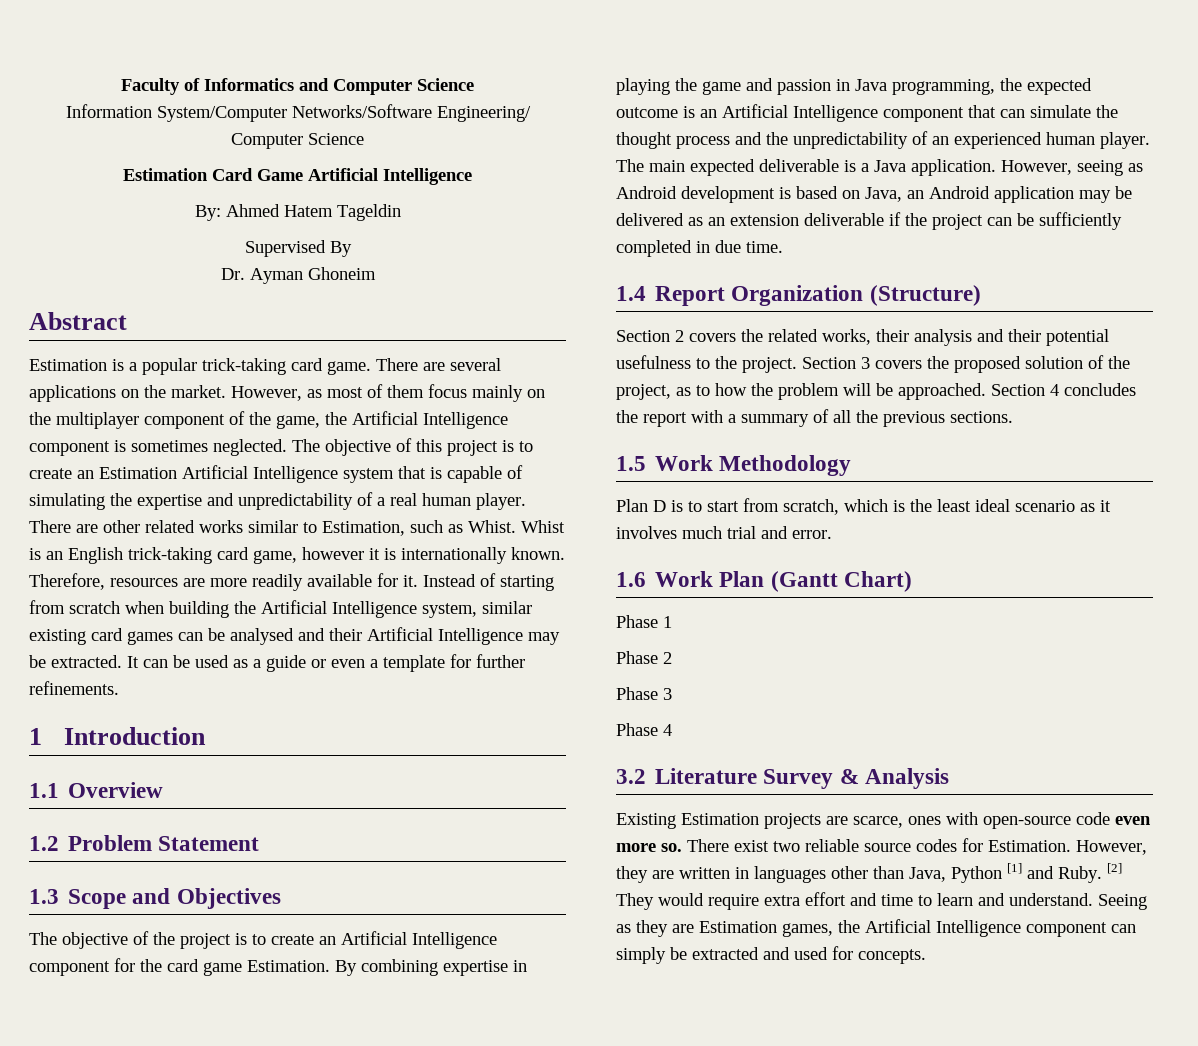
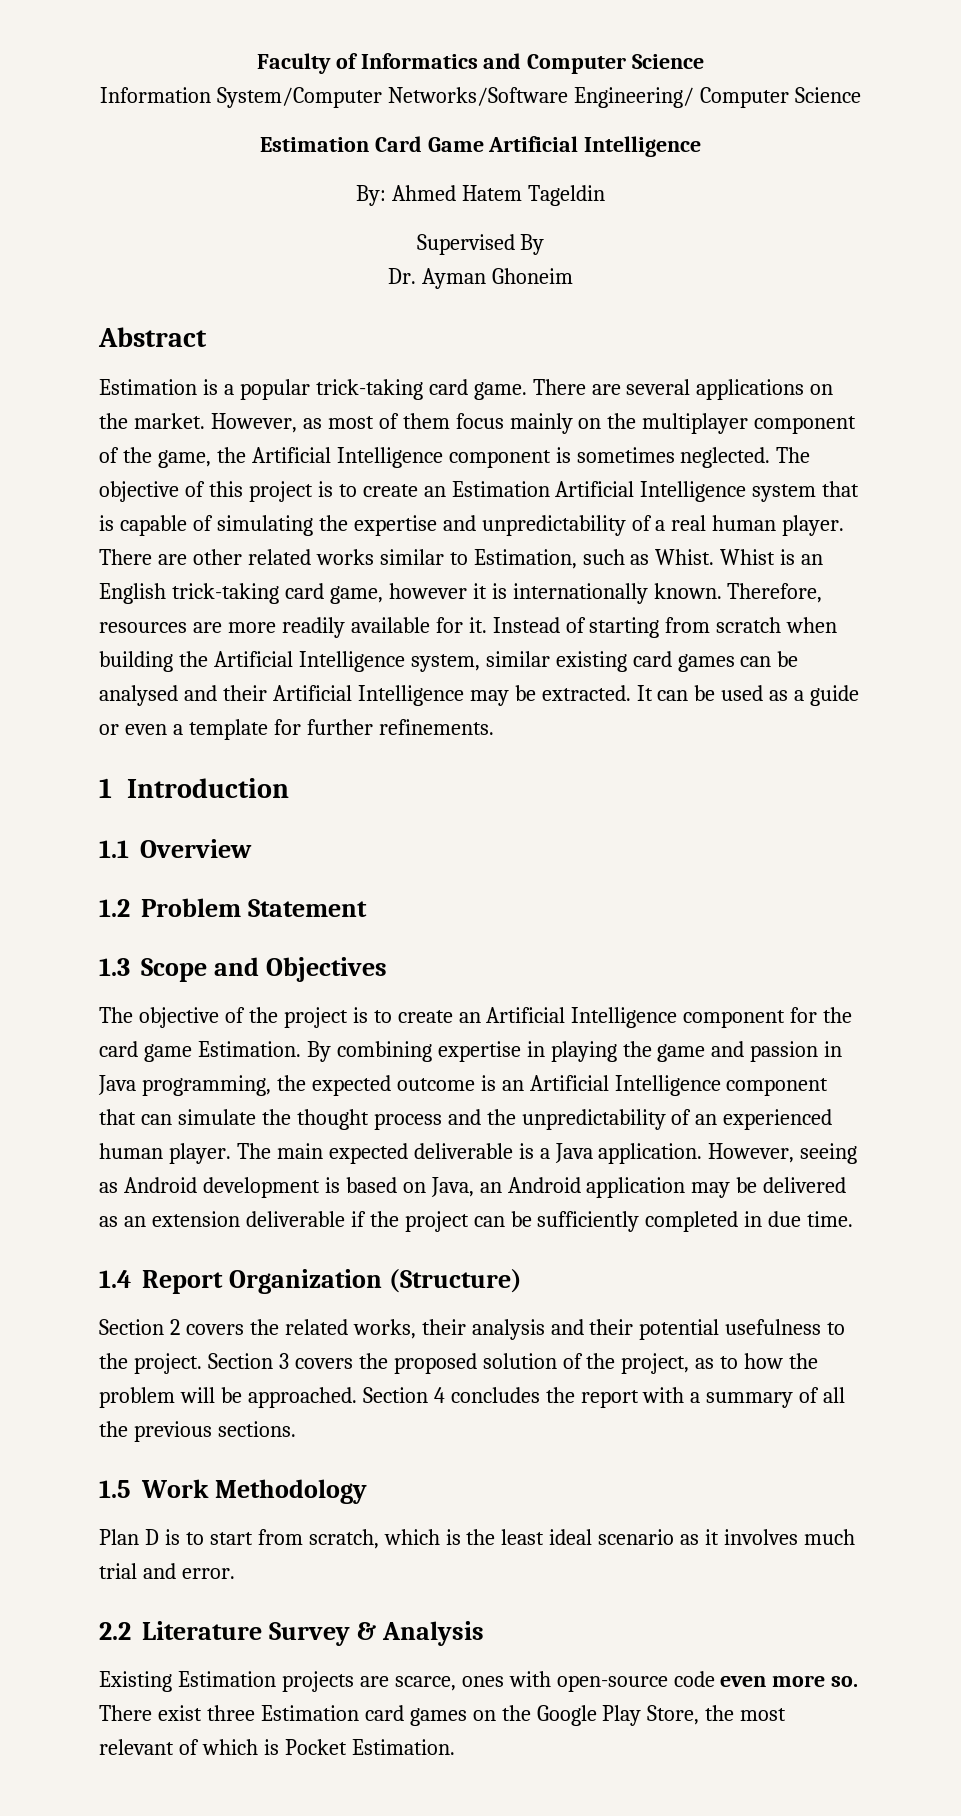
[616,571,912,592] [616,615,672,628] [616,651,672,664] [616,687,672,700] [616,723,672,736] [616,769,646,784] 1.6 Work Plan (Gantt Chart) // Phase 1 // Phase 2 // Phase 3 // Phase 4 // 3.2 -> [99,1622,131,1640] 2.2
[773,838,1147,855] [616,863,1122,883] [616,892,1147,910] [616,919,1136,937] [616,946,926,964] two reliable source codes for Estimation. However, they are written in languages other than Java, Python [1] and Ruby. [2] They would require extra effort and time to learn and understand. Seeing as they are Estimation games, the Artificial Intelligence component can simply be extracted and used for concepts. -> [206,1705,787,1726] [99,1739,455,1755] three Estimation card games on the Google Play Store, the most relevant of which is Pocket Estimation.

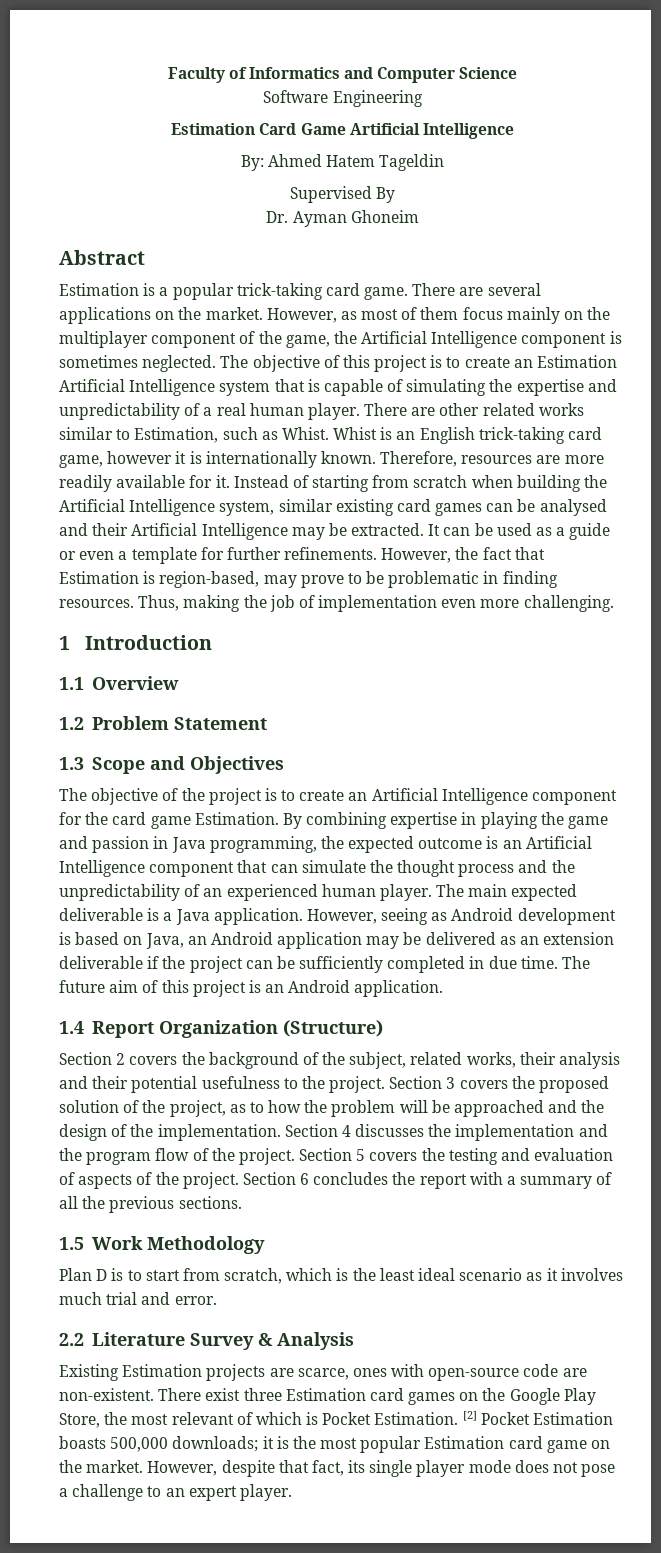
[100,87,861,108] Information System/Computer Networks/Software Engineering/ Computer Science -> [263,90,423,107] Software Engineering
(494, 727) none -> [381,547,545,563] [59,571,558,588] [59,595,614,612] However, the fact that Estimation is region-based, may prove to be problematic in finding resources. Thus, making the job of implementation even more challenging.
(854, 1219) none -> [562,956,591,969] [59,980,444,997] The future aim of this project is an Android application.
(279, 1327) none -> [208,1052,407,1069] background of the subject,
[247,1387,445,1408] approached. Section 4 -> [454,1100,605,1117] [59,1124,608,1141] [59,1148,614,1165] [59,1172,310,1189] approached and the design of the implementation. Section 4 discusses the implementation and the program flow of the project. Section 5 covers the testing and evaluation of aspects of the project. Section 6
[720,1675,859,1687] even more so. -> [562,1368,587,1377] [59,1388,154,1401] are non-existent.
(455, 1747) none -> [462,1411,614,1425] [59,1436,611,1453] [59,1460,616,1477] [59,1484,292,1501] [2] Pocket Estimation boasts 500,000 downloads; it is the most popular Estimation card game on the market. However, despite that fact, its single player mode does not pose a challenge to an expert player.

